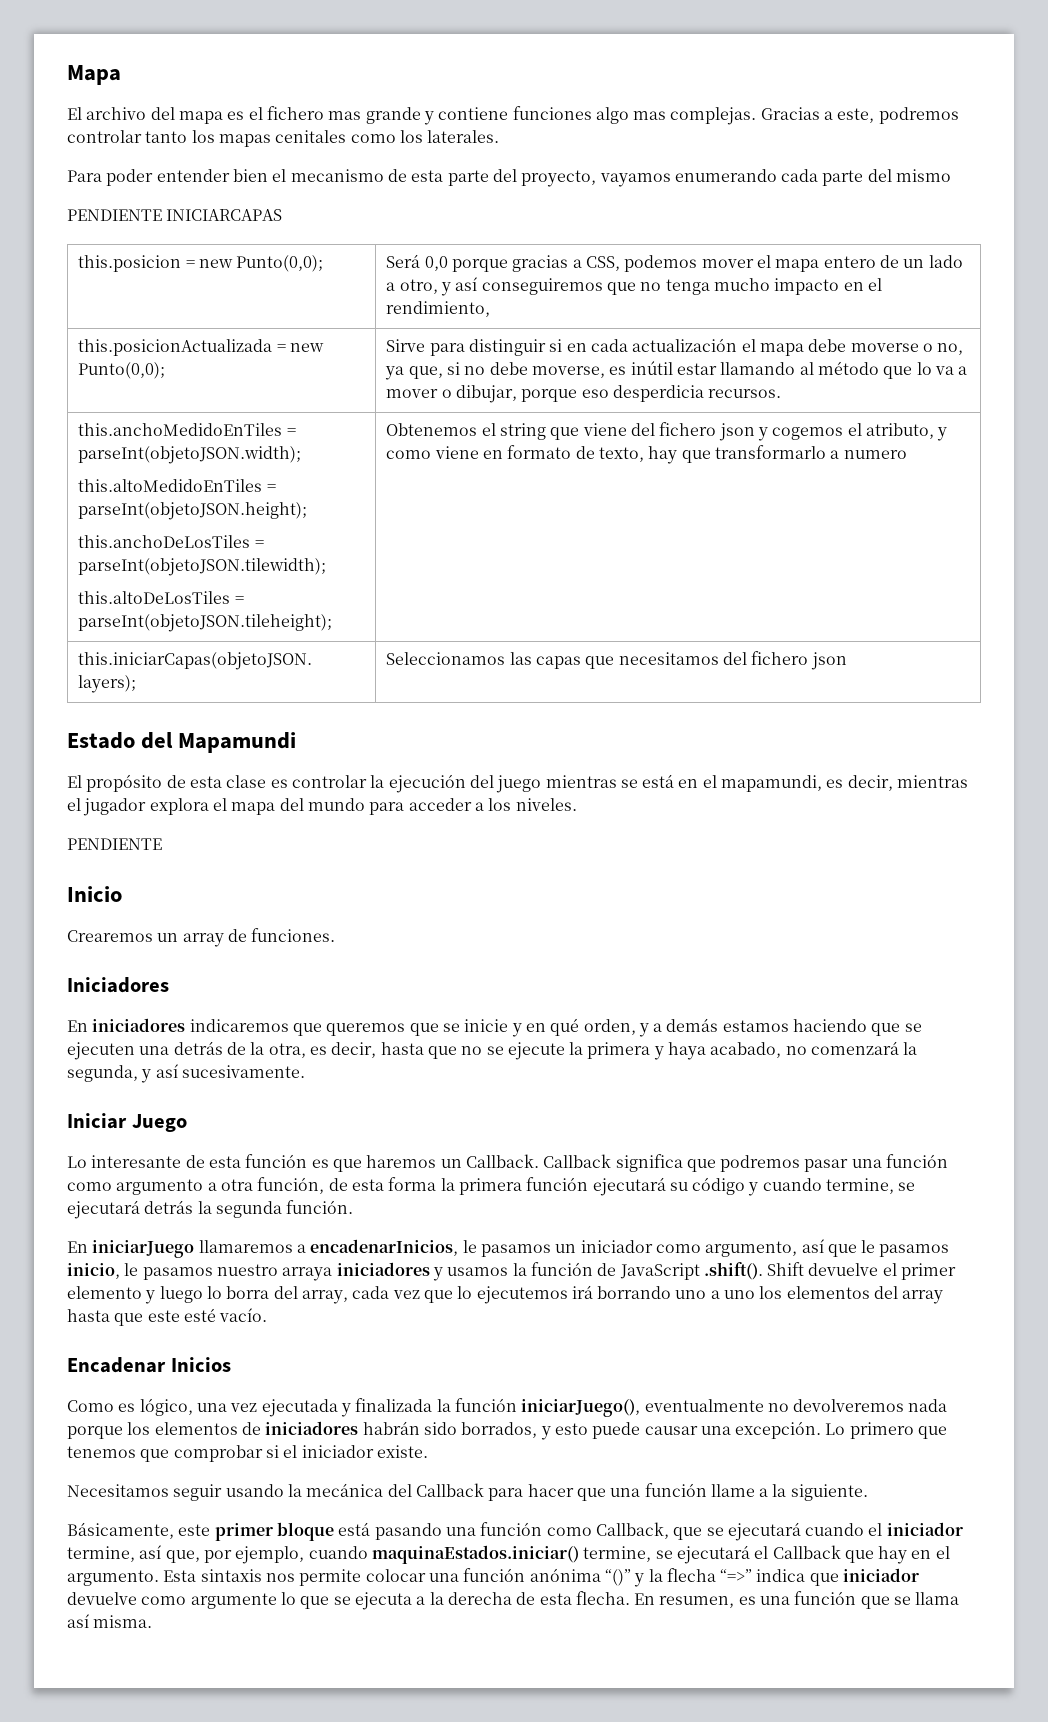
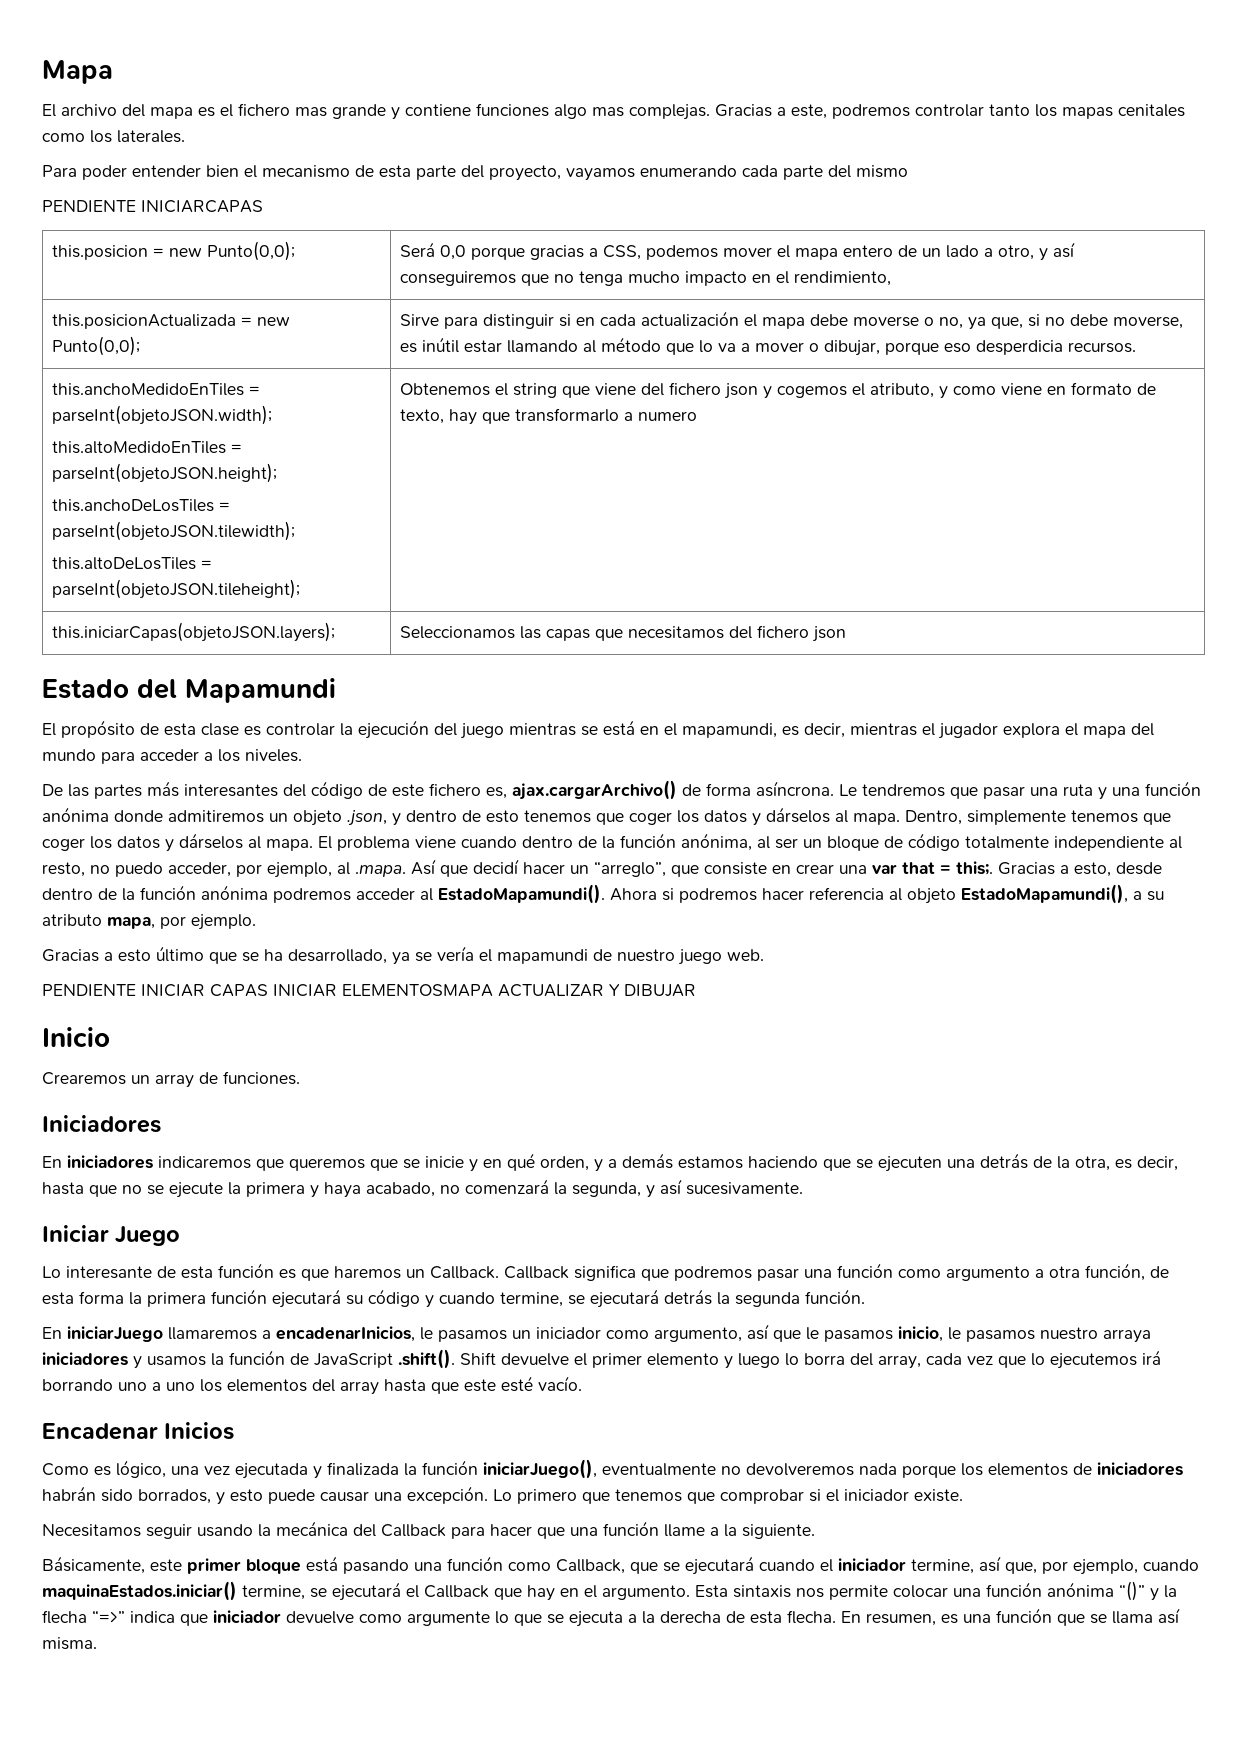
[67,838,162,850] PENDIENTE -> [42,780,1201,800] [42,807,1171,826] [42,833,1182,852] [42,859,1162,878] [42,884,1164,904] [42,914,256,930] [42,946,764,965] [42,984,696,997] De las partes más interesantes del código de este fichero es, ajax.cargarArchivo() de forma asíncrona. Le tendremos que pasar una ruta y una función anónima donde admitiremos un objeto .json, y dentro de esto tenemos que coger los datos y dárselos al mapa. Dentro, simplemente tenemos que coger los datos y dárselos al mapa. El problema viene cuando dentro de la función anónima, al ser un bloque de código totalmente independiente al resto, no puedo acceder, por ejemplo, al .mapa. Así que decidí hacer un “arreglo”, que consiste en crear una var that = this;. Gracias a esto, desde dentro de la función anónima podremos acceder al EstadoMapamundi(). Ahora si podremos hacer referencia al objeto EstadoMapamundi(), a su atributo mapa, por ejemplo. // Gracias a esto último que se ha desarrollado, ya se vería el mapamundi de nuestro juego web. // PENDIENTE INICIAR CAPAS INICIAR ELEMENTOSMAPA ACTUALIZAR Y DIBUJAR

